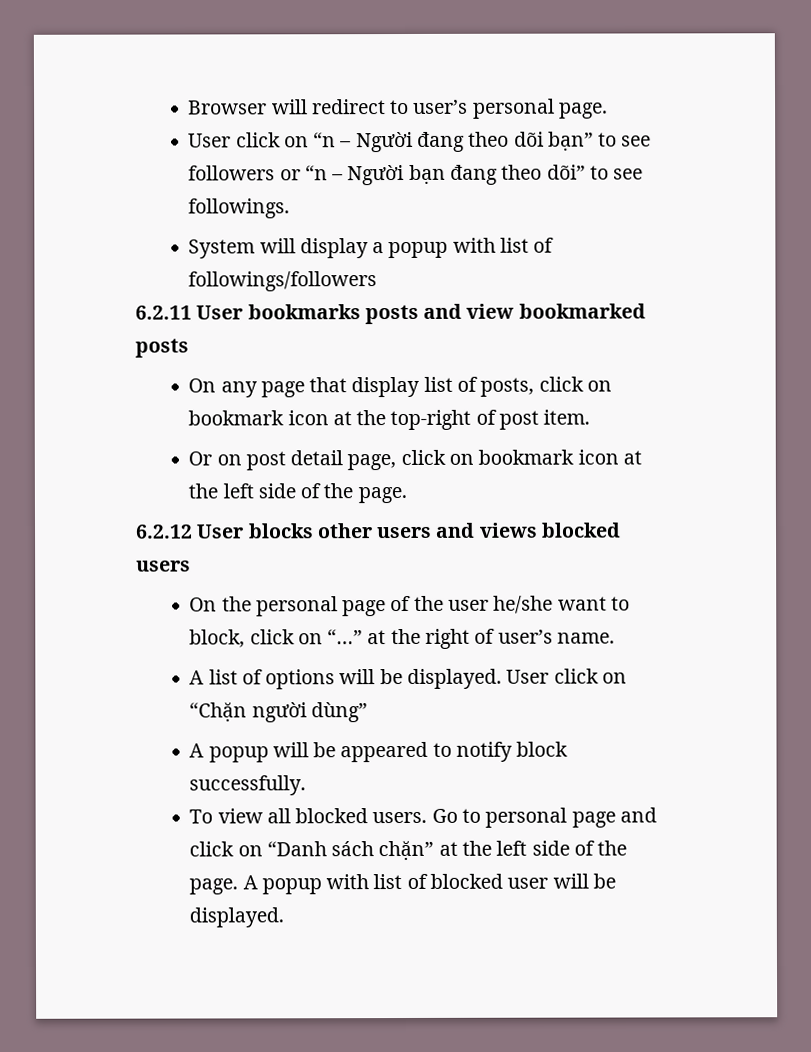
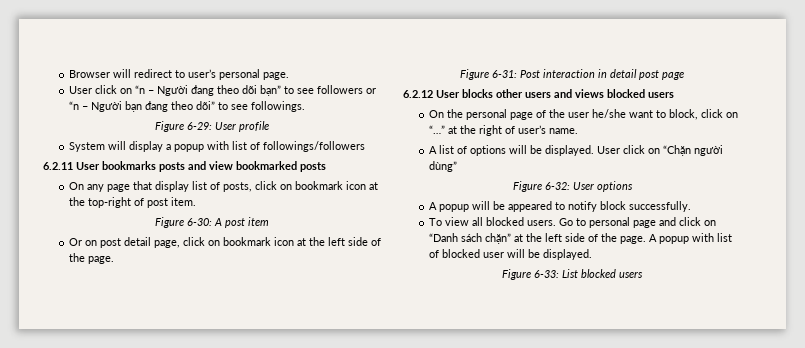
(291, 208) none -> [155,121,269,132] // Figure 6-29: User profile
(591, 417) none -> [155,217,269,228] // Figure 6-30: A post item
(407, 495) none -> [460,69,684,80] // Figure 6-31: Post interaction in detail post page
(368, 712) none -> [512,181,633,192] // Figure 6-32: User options
(285, 917) none -> [502,269,643,280] // Figure 6-33: List blocked users

